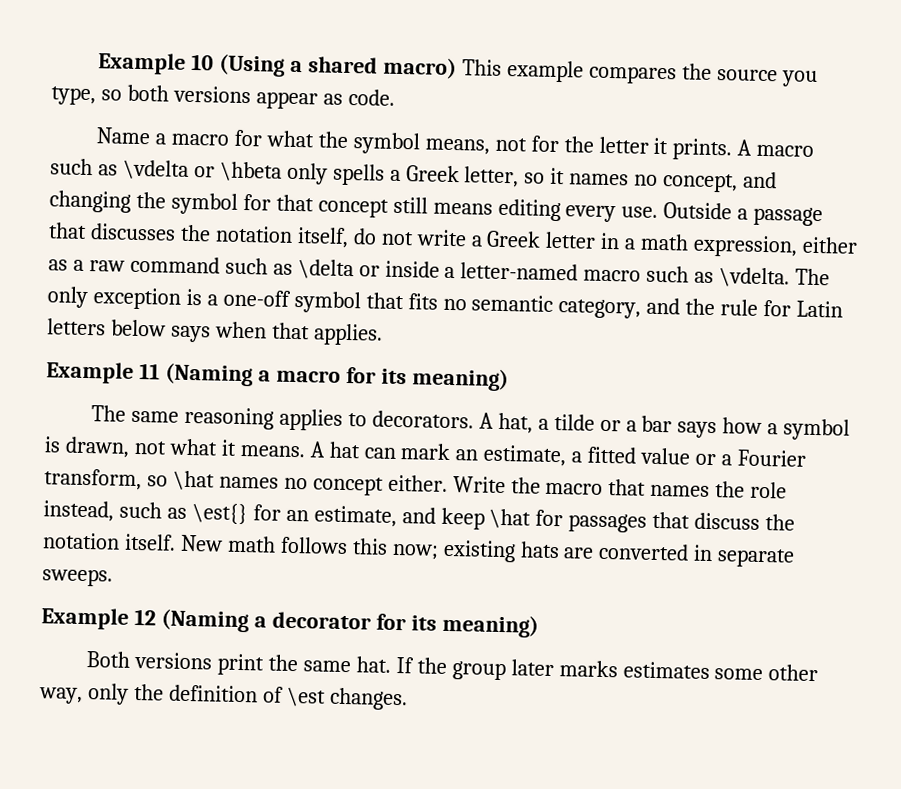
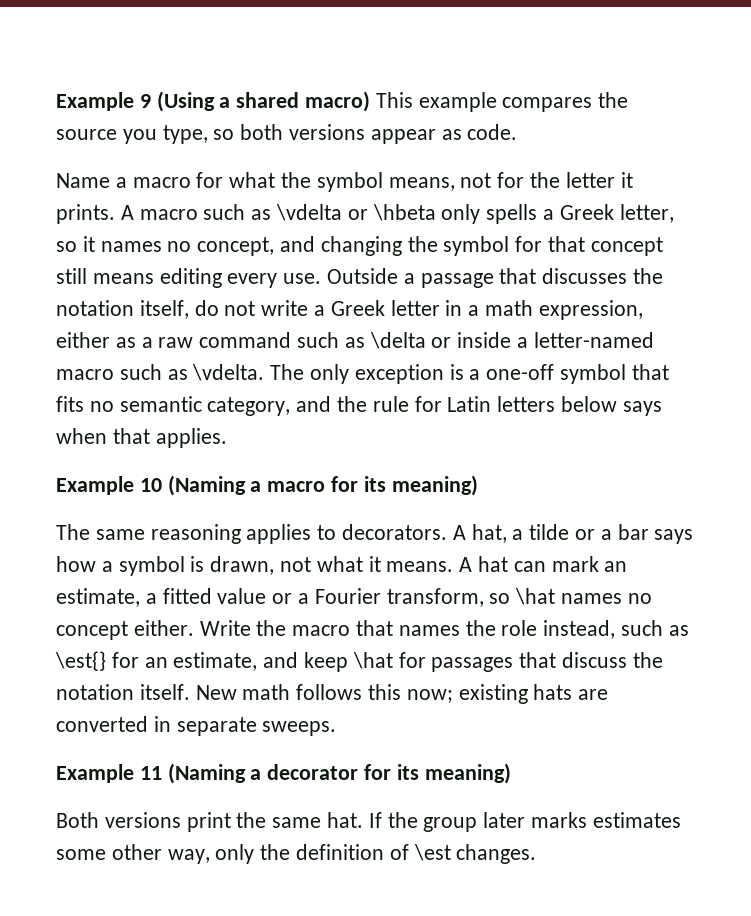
[98,52,215,75] Example 10 -> [56,92,151,111] Example 9
[138,363,160,380] 11 -> [139,478,162,492] 10
[133,608,156,626] 12 -> [139,766,162,780] 11

